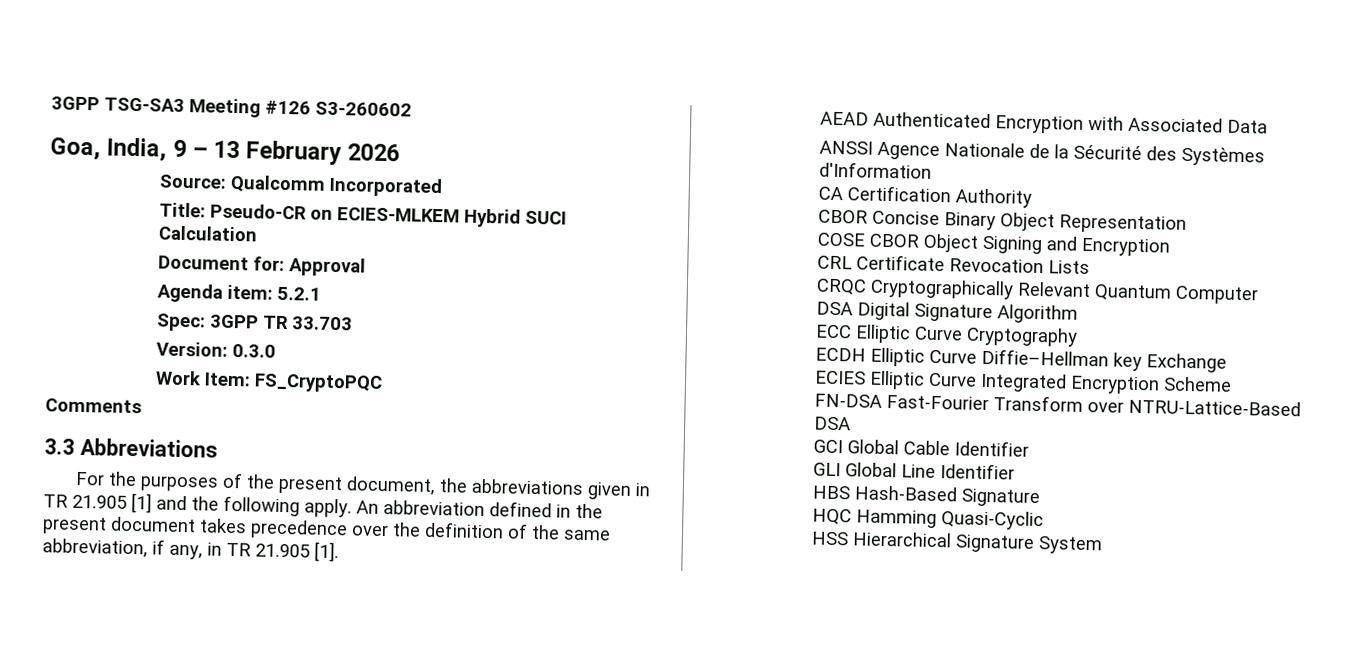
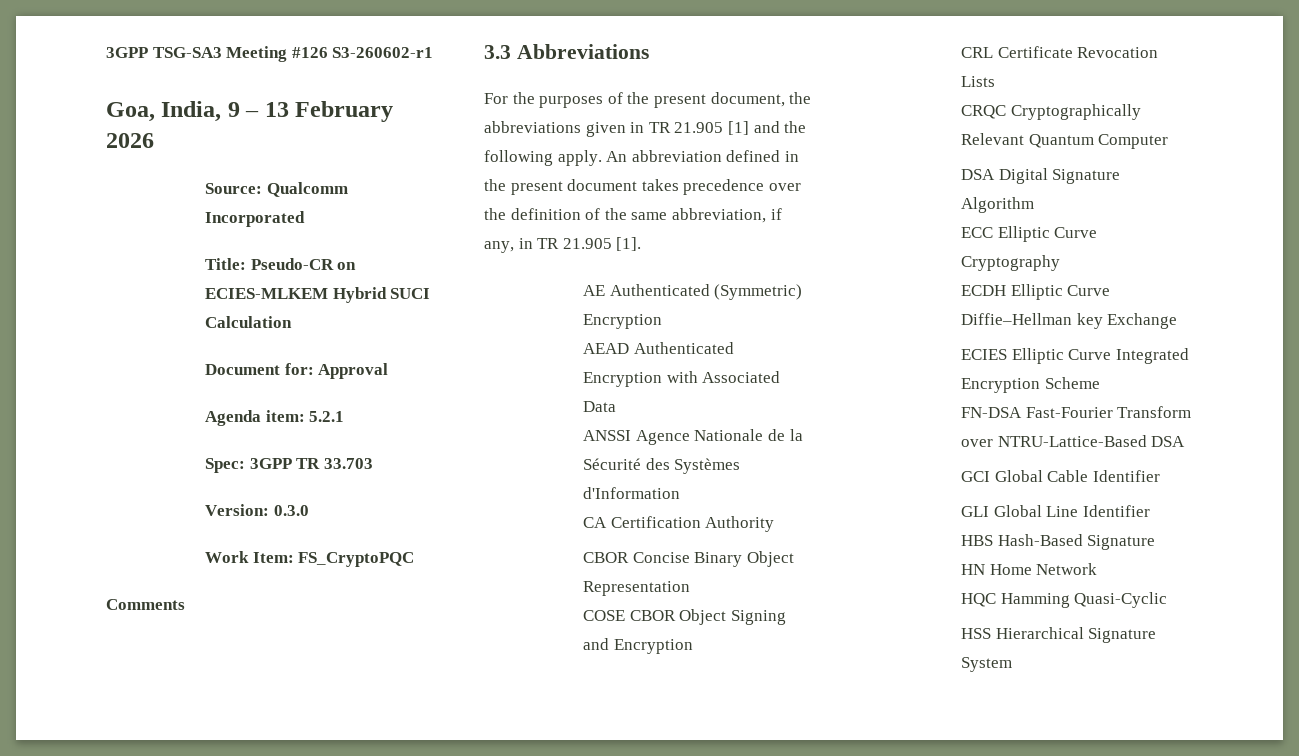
[315,101,412,117] S3-260602 -> [332,47,434,58] S3-260602-r1
(339, 552) none -> [583,284,803,300] [583,314,663,329] // AE Authenticated (Symmetric) Encryption
(1040, 498) none -> [961,563,1098,575] // HN Home Network

